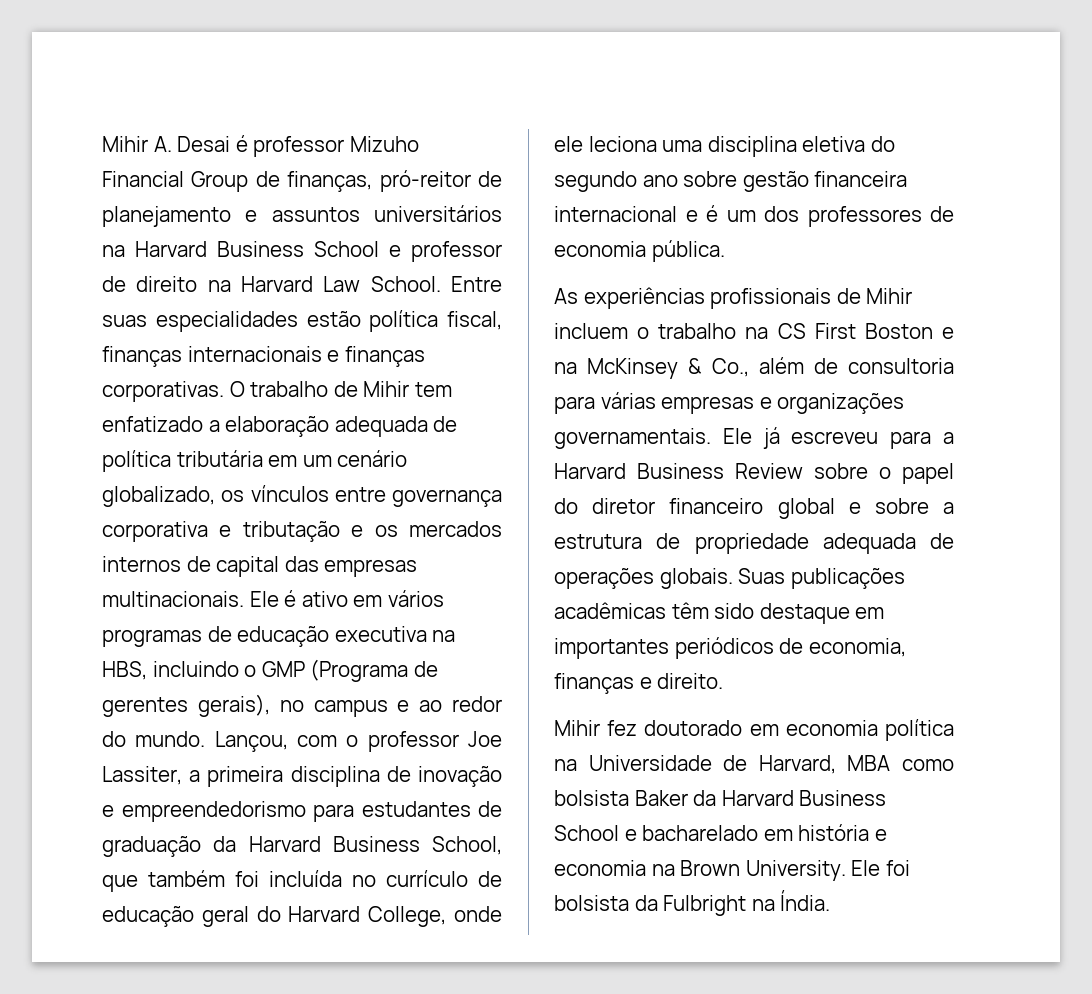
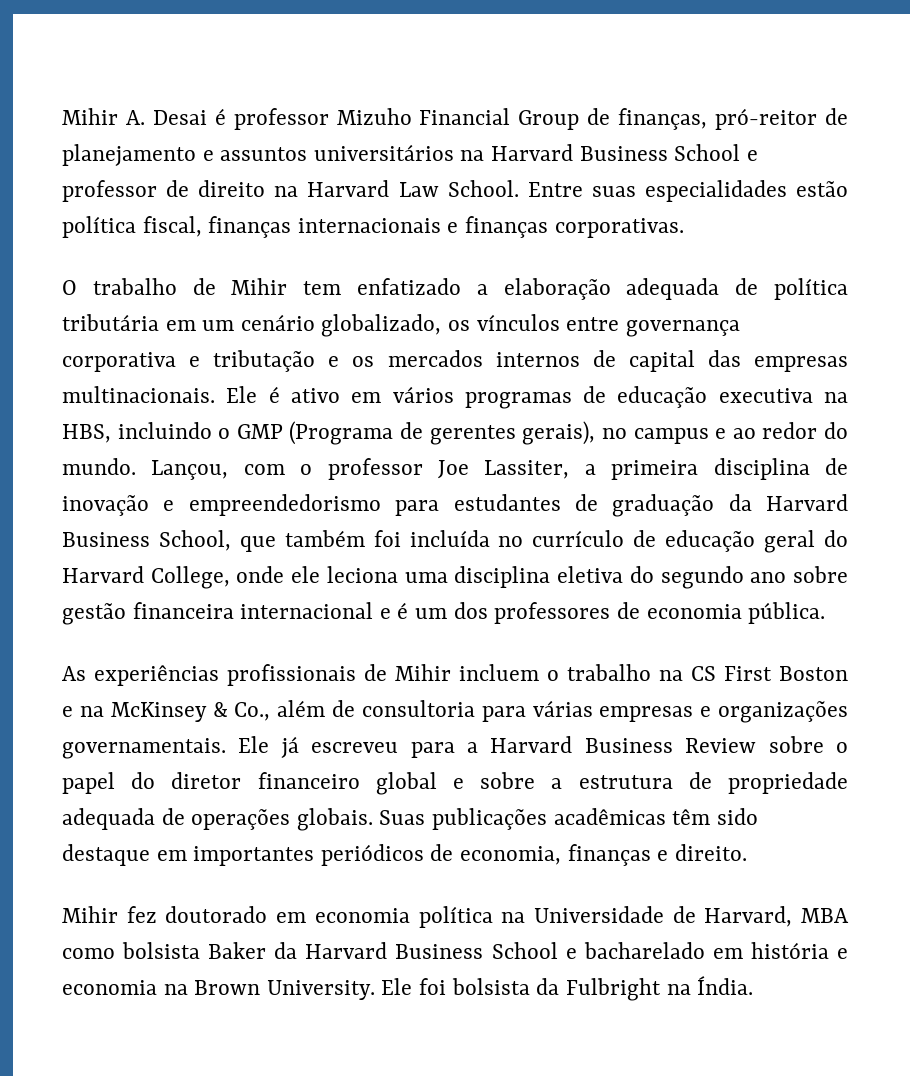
(224, 391) none -> (684, 228) //

